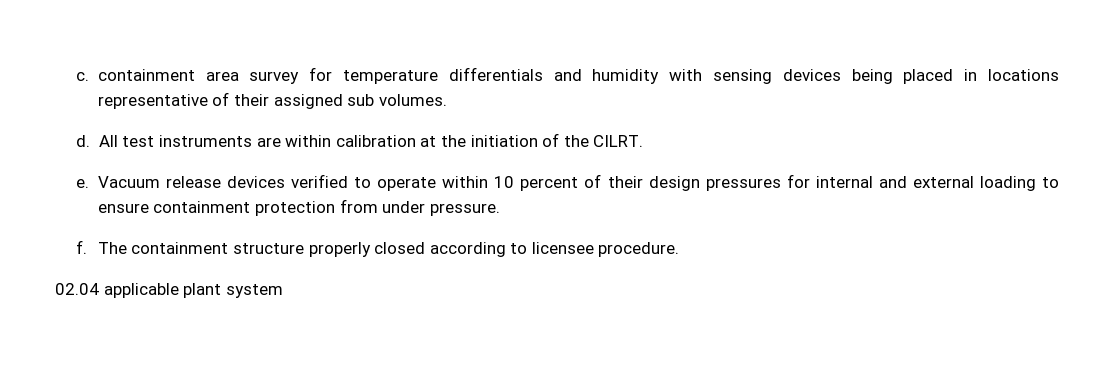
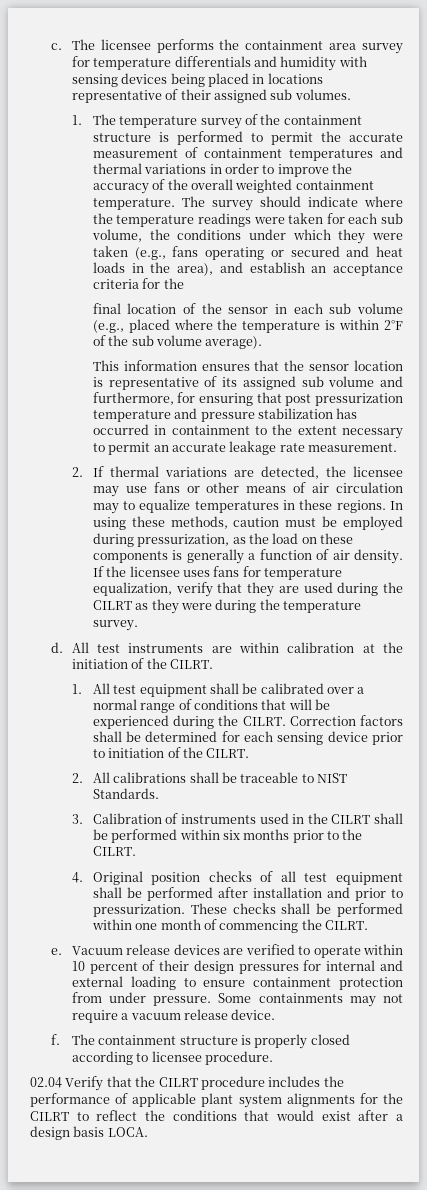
(90, 76) none -> [71,39,240,53] The licensee performs the
(447, 100) none -> [71,114,362,129] [92,131,403,145] [92,147,404,161] [92,163,353,177] [92,179,374,194] [92,196,403,211] [92,213,403,227] [91,229,403,244] [92,246,404,260] [92,262,404,276] [92,278,184,289] [92,303,403,314] [92,319,403,333] [92,335,263,349] [92,360,404,371] [92,376,404,390] [92,392,403,406] [92,408,358,422] [92,424,404,439] [92,441,398,455] [71,466,403,479] [92,482,403,497] [92,499,403,514] [92,516,404,531] [92,533,354,547] [92,549,403,564] [92,566,343,580] [92,582,404,597] [92,599,362,614] [92,620,138,631] // 1. The temperature survey of the containment structure is performed to permit the accurate measurement of containment temperatures and thermal variations in order to improve the accuracy of the overall weighted containment temperature. The survey should indicate where the temperature readings were taken for each sub volume, the conditions under which they were taken (e.g., fans operating or secured and heat loads in the area), and establish an acceptance criteria for the // final location of the sensor in each sub volume (e.g., placed where the temperature is within 2°F of the sub volume average). // This information ensures that the sensor location is representative of its assigned sub volume and furthermore, for ensuring that post pressurization temperature and pressure stabilization has occurred in containment to the extent necessary to permit an accurate leakage rate measurement. // 2. If thermal variations are detected, the licensee may use fans or other means of air circulation may to equalize temperatures in these regions. In using these methods, caution must be employed during pressurization, as the load on these components is generally a function of air density. If the licensee uses fans for temperature equalization, verify that they are used during the CILRT as they were during the temperature survey.
(644, 141) none -> [71,683,365,697] [92,699,331,713] [92,715,403,729] [92,731,403,745] [92,747,250,758] [71,772,348,783] [92,788,159,799] [71,813,403,824] [92,829,363,843] [92,846,136,856] [71,871,403,885] [92,887,403,901] [92,903,404,917] [91,919,369,933] // 1. All test equipment shall be calibrated over a normal range of conditions that will be experienced during the CILRT. Correction factors shall be determined for each sensing device prior to initiation of the CILRT. // 2. All calibrations shall be traceable to NIST Standards. // 3. Calibration of instruments used in the CILRT shall be performed within six months prior to the CILRT. // 4. Original position checks of all test equipment shall be performed after installation and prior to pressurization. These checks shall be performed within one month of commencing the CILRT.
(286, 182) none -> [223,948,244,955] are
(500, 209) none -> [218,993,403,1007] [71,1009,276,1023] Some containments may not require a vacuum release device.
(304, 248) none -> [241,1035,252,1045] is
[103,283,283,298] applicable plant system -> [65,1076,344,1091] [30,1093,404,1108] [30,1110,404,1121] [30,1126,148,1140] Verify that the CILRT procedure includes the performance of applicable plant system alignments for the CILRT to reflect the conditions that would exist after a design basis LOCA.

